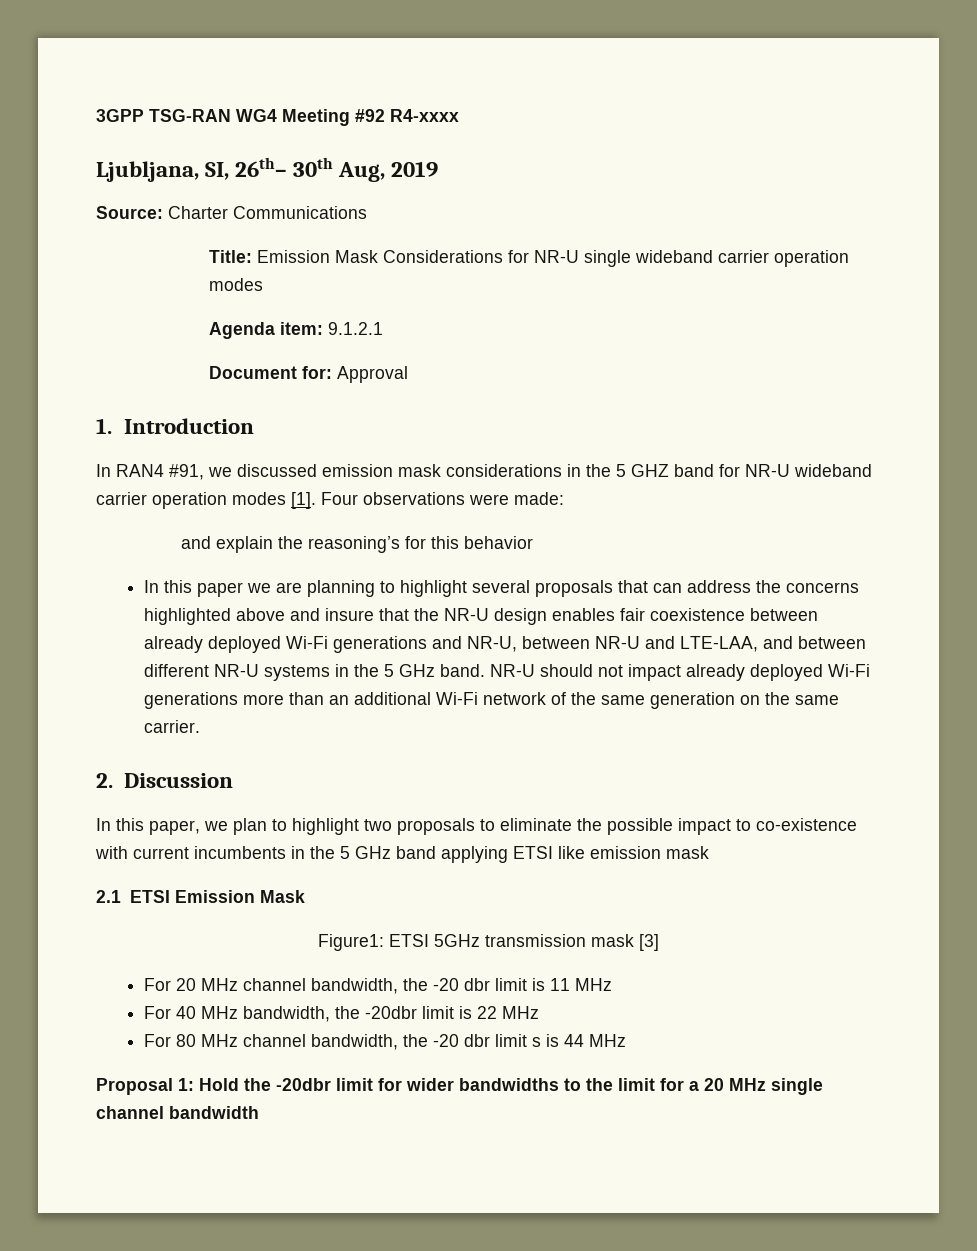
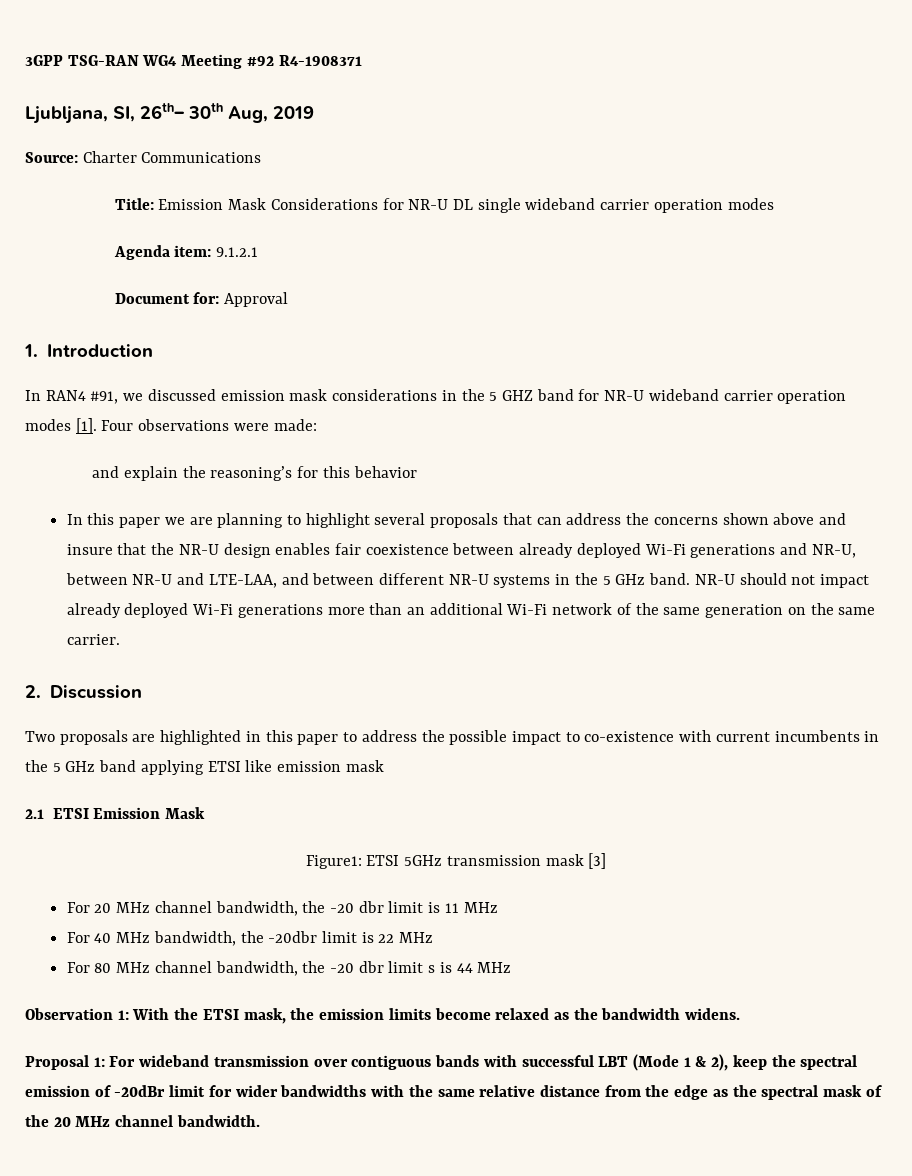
[390,109,459,122] R4-xxxx -> [278,55,362,66] R4-1908371
(580, 256) none -> [452,199,473,210] DL
[143,608,231,625] highlighted -> [722,513,769,525] shown
[96,818,572,835] In this paper, we plan to highlight two proposals to eliminate -> [25,730,417,745] Two proposals are highlighted in this paper to address
[96,1078,823,1095] [96,1106,259,1119] Proposal 1: Hold the -20dbr limit for wider bandwidths to the limit for a 20 MHz single channel bandwidth -> [25,1008,741,1024] [25,1054,858,1071] [25,1085,882,1100] [25,1115,260,1127] Observation 1: With the ETSI mask, the emission limits become relaxed as the bandwidth widens. // Proposal 1: For wideband transmission over contiguous bands with successful LBT (Mode 1 & 2), keep the spectral emission of -20dBr limit for wider bandwidths with the same relative distance from the edge as the spectral mask of the 20 MHz channel bandwidth.

